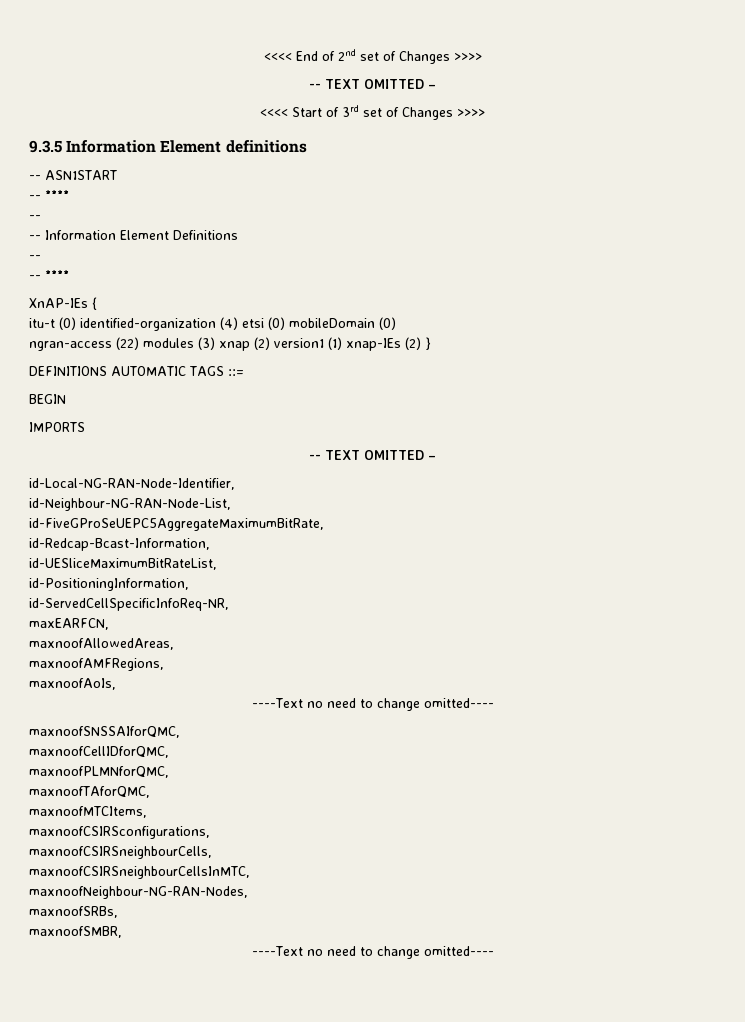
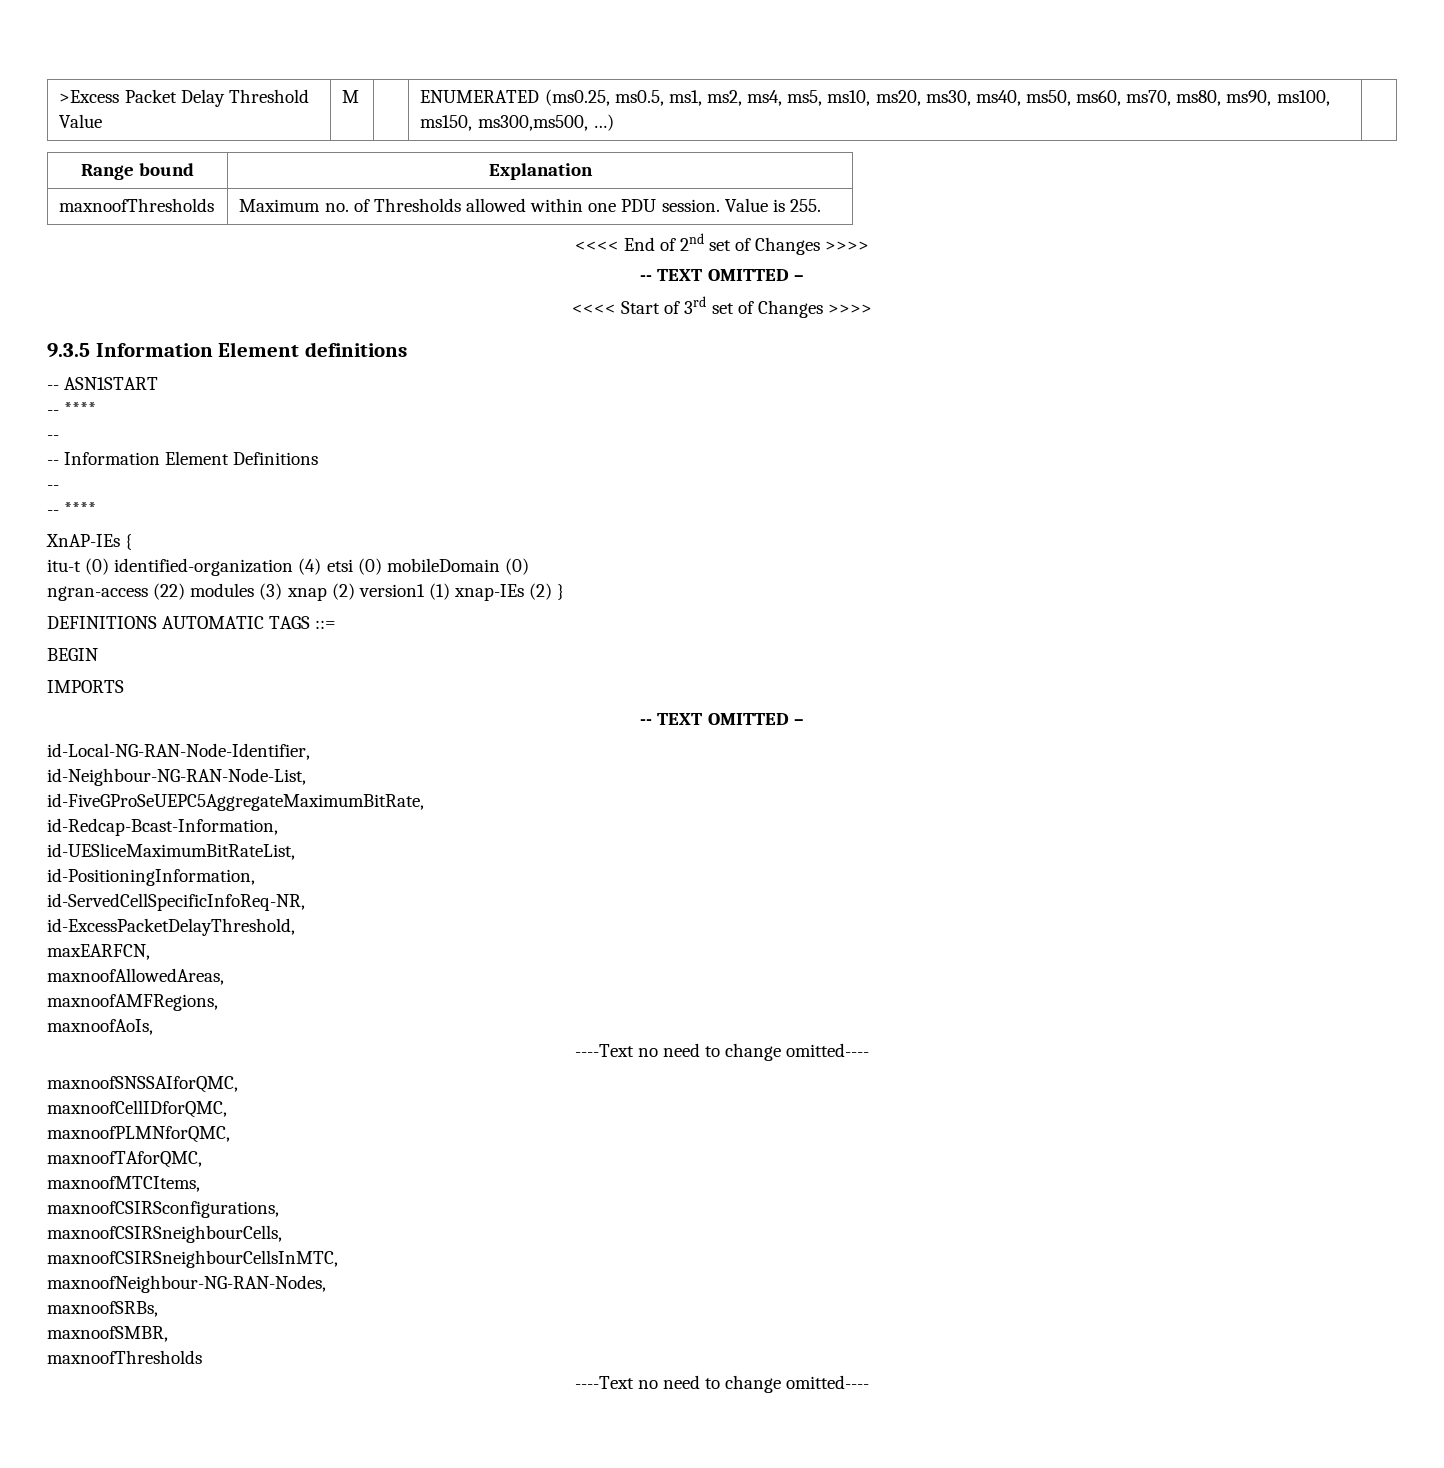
(263, 57) none -> [59,89,309,107] [59,114,103,128] [342,90,360,103] [420,89,1330,106] [420,114,614,131] [80,163,195,180] [488,163,593,180] [59,198,215,212] [239,198,821,212] >Excess Packet Delay Threshold Value | M | | ENUMERATED (ms0.25, ms0.5, ms1, ms2, ms4, ms5, ms10, ms20, ms30, ms40, ms50, ms60, ms70, ms80, ms90, ms100, ms150, ms300,ms500, …) | // Range bound | Explanation // maxnoofThresholds | Maximum no. of Thresholds allowed within one PDU session. Value is 255. //
(229, 604) none -> [47,918,295,936] // id-ExcessPacketDelayThreshold,
(122, 932) none -> [47,1350,202,1364] // maxnoofThresholds

